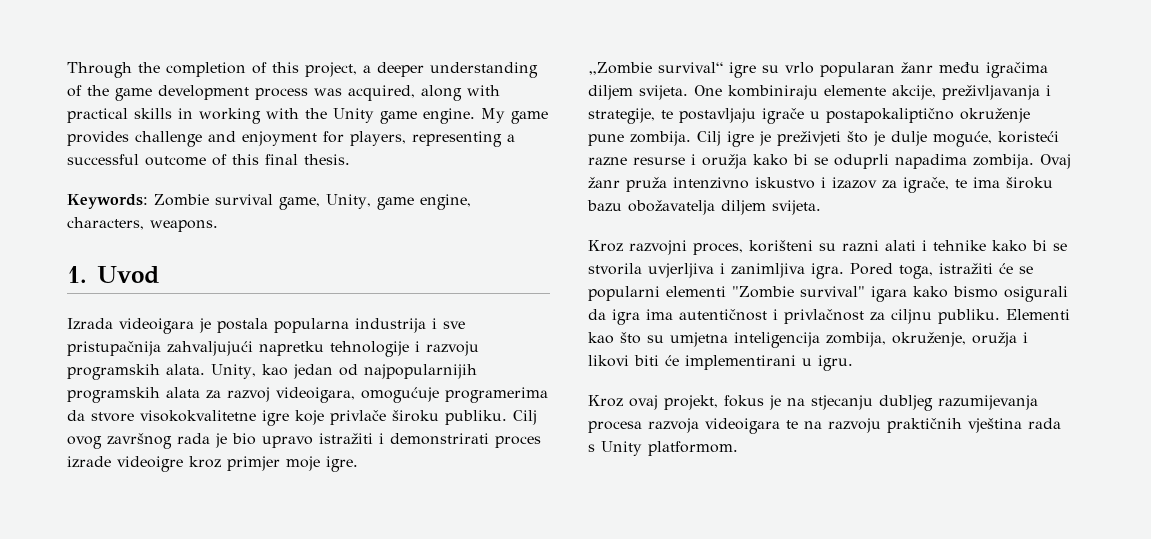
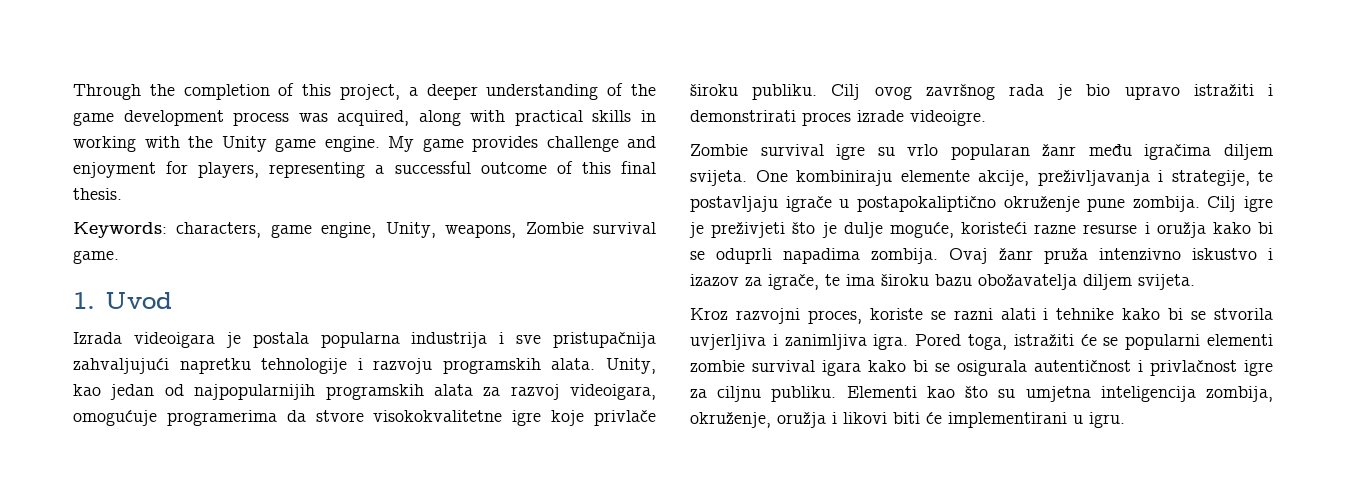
[154,194,471,210] [67,217,218,232] Zombie survival game, Unity, game engine, characters, weapons. -> [176,222,656,238] [73,250,119,264] characters, game engine, Unity, weapons, Zombie survival game.
[117,456,358,472] [588,62,723,75] videoigre kroz primjer moje igre. // „Zombie survival“ -> [910,110,986,126] [690,144,824,156] videoigre. // Zombie survival
[749,240,836,252] korišteni su -> [869,308,946,320] koriste se
[732,286,1068,302] [588,309,673,325] "Zombie survival" igara kako bismo osigurali da igra ima -> [690,360,1027,376] zombie survival igara kako bi se osigurala
(864, 316) none -> [1244,360,1273,376] igre
[588,395,1038,411] [588,418,1061,434] [588,441,738,456] // Kroz ovaj projekt, fokus je na stjecanju dubljeg razumijevanja procesa razvoja videoigara te na razvoju praktičnih vještina rada s Unity platformom. -> (1125, 420) none

